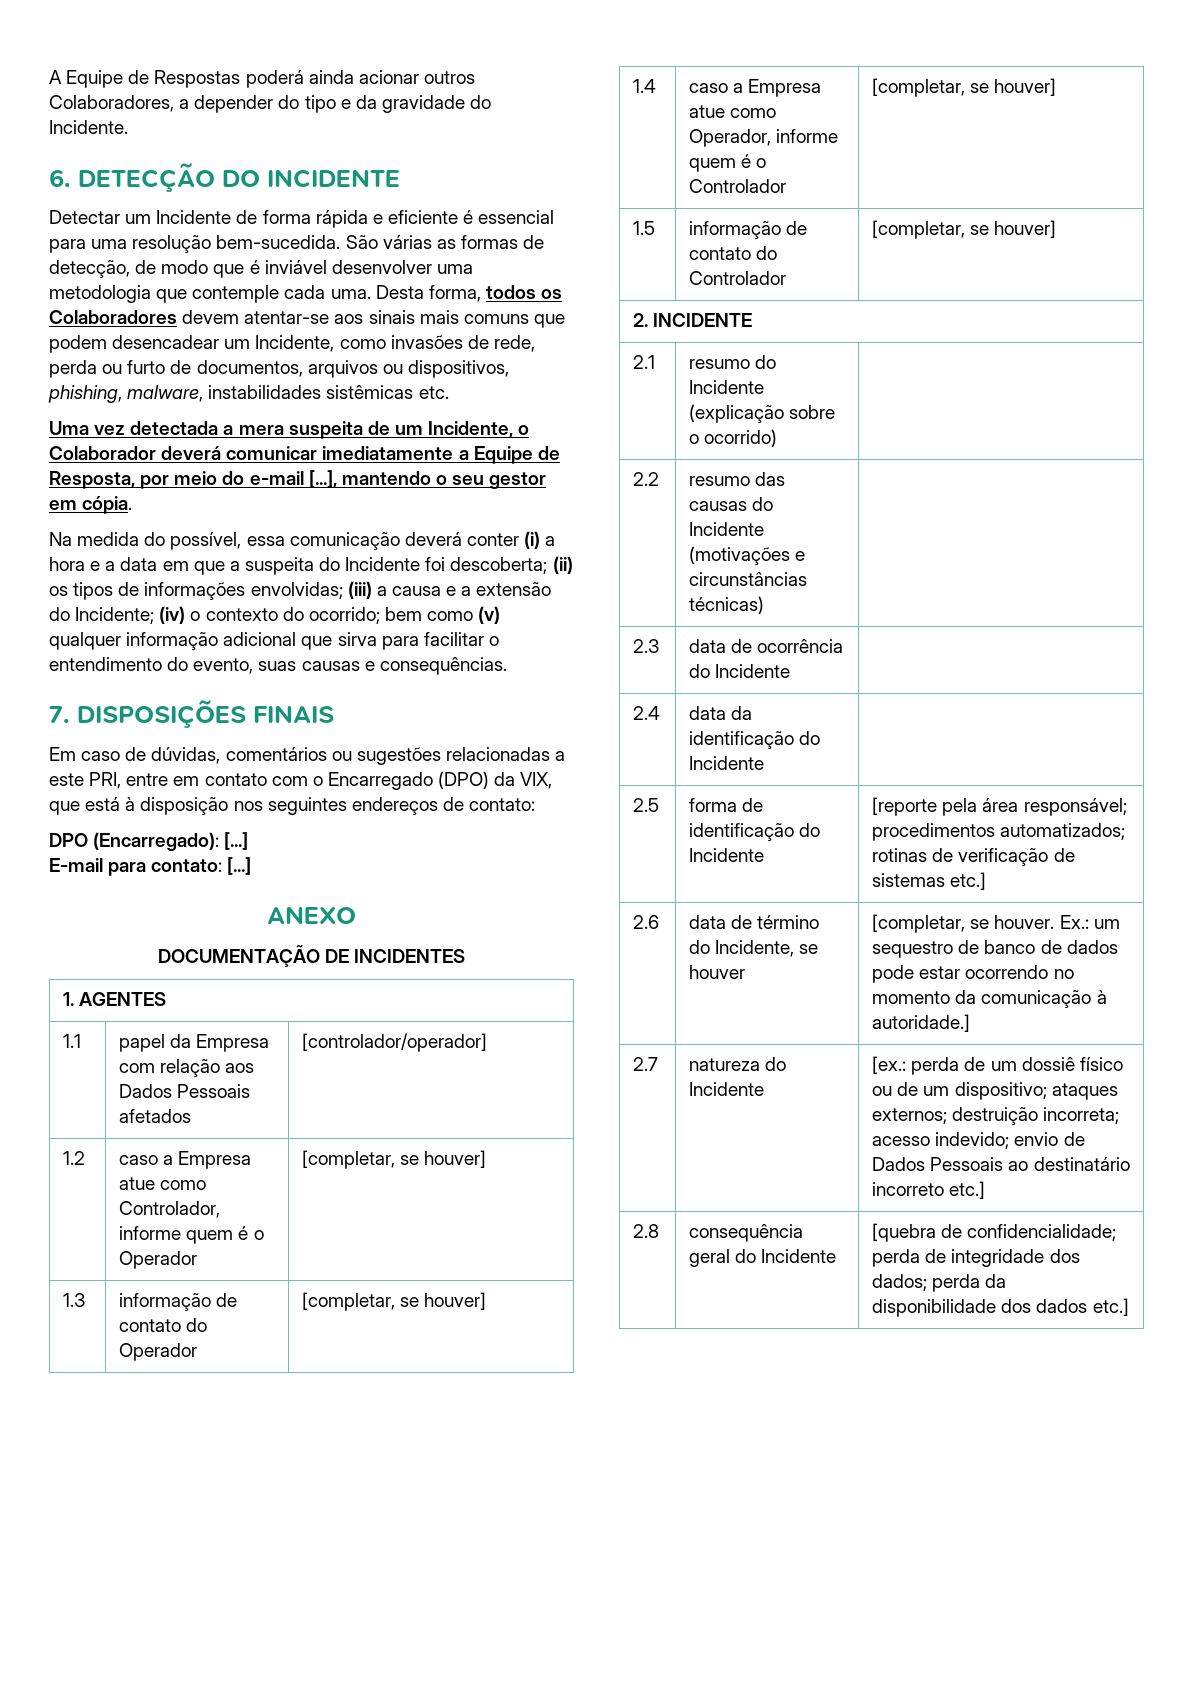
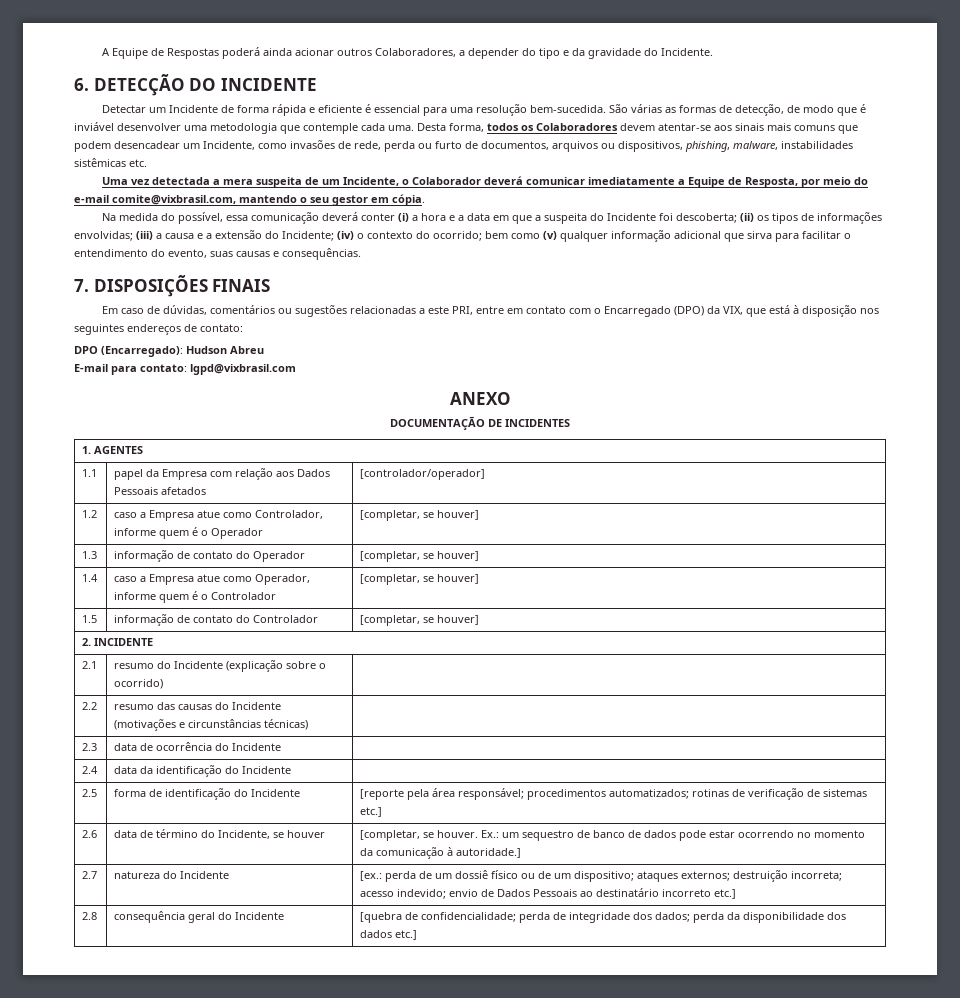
[308,470,337,488] [...], -> [112,195,236,205] comite@vixbrasil.com,
[224,832,249,850] [...] -> [186,346,264,354] Hudson Abreu
[227,857,252,875] [...] -> [190,364,296,375] lgpd@vixbrasil.com

